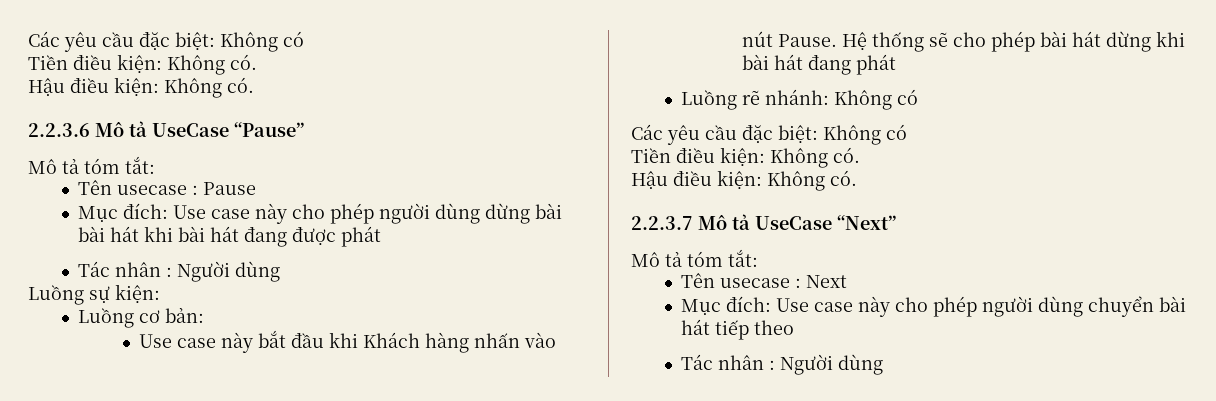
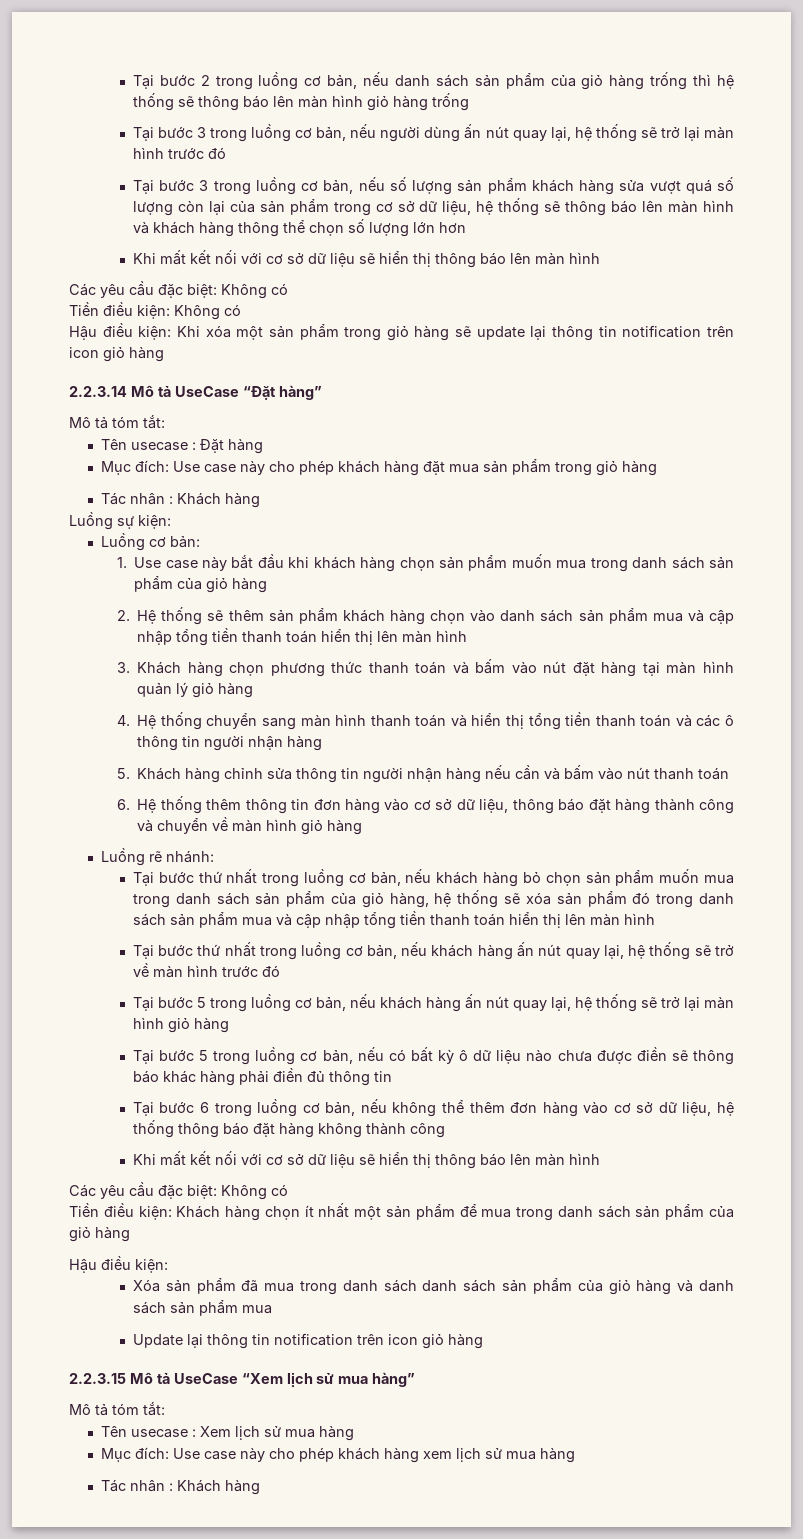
[28,31,304,52] [28,54,257,75] [28,77,254,98] [28,121,304,137] [28,156,155,174] [78,180,257,195] [78,203,563,224] [78,226,382,247] [78,261,281,282] [28,284,160,305] [78,307,205,328] [138,330,556,353] [741,31,1185,52] [741,54,896,75] [681,89,919,110] Các yêu cầu đặc biệt: Không có // Tiền điều kiện: Không có. // Hậu điều kiện: Không có. // 2.2.3.6 Mô tả UseCase “Pause” // Mô tả tóm tắt: // Tên usecase : Pause // Mục đích: Use case này cho phép người dùng dừng bài bài hát khi bài hát đang được phát // Tác nhân : Người dùng // Luồng sự kiện: // Luồng cơ bản: // Use case này bắt đầu khi Khách hàng nhấn vào nút Pause. Hệ thống sẽ cho phép bài hát dừng khi bài hát đang phát // Luồng rẽ nhánh: Không có -> [132,72,734,90] [132,93,469,111] [132,124,735,142] [132,147,226,159] [132,177,734,195] [132,198,734,216] [132,219,466,237] [132,250,600,268] Tại bước 2 trong luồng cơ bản, nếu danh sách sản phẩm của giỏ hàng trống thì hệ thống sẽ thông báo lên màn hình giỏ hàng trống // Tại bước 3 trong luồng cơ bản, nếu người dùng ấn nút quay lại, hệ thống sẽ trở lại màn hình trước đó // Tại bước 3 trong luồng cơ bản, nếu số lượng sản phẩm khách hàng sửa vượt quá số lượng còn lại của sản phẩm trong cơ sở dữ liệu, hệ thống sẽ thông báo lên màn hình và khách hàng thông thể chọn số lượng lớn hơn // Khi mất kết nối với cơ sở dữ liệu sẽ hiển thị thông báo lên màn hình
[833,147,860,163] [631,170,857,191] [631,214,896,230] [631,249,758,267] [681,273,848,288] [681,296,1187,317] [681,319,795,340] [681,354,884,375] có. // Hậu điều kiện: Không có. // 2.2.3.7 Mô tả UseCase “Next” // Mô tả tóm tắt: // Tên usecase : Next // Mục đích: Use case này cho phép người dùng chuyển bài hát tiếp theo // Tác nhân : Người dùng -> [224,304,241,316] [69,323,734,341] [69,346,164,362] [69,385,322,400] [69,415,165,429] [100,438,263,454] [100,459,657,476] [100,492,260,508] [69,512,171,530] [100,533,200,551] [116,554,734,572] [134,576,268,593] [116,607,734,625] [137,628,468,646] [116,659,734,677] [137,682,254,698] [116,712,735,730] [137,735,323,751] [116,765,730,783] [116,796,735,814] [137,817,363,835] [100,848,214,866] [132,869,734,887] [132,890,734,908] [132,911,655,929] [132,942,734,960] [132,963,280,978] [132,994,734,1012] [132,1017,229,1033] [132,1047,735,1065] [132,1068,392,1086] [132,1099,735,1117] [132,1120,445,1138] [132,1151,600,1169] [69,1182,288,1200] [69,1203,735,1221] [69,1226,130,1242] [69,1256,168,1273] [132,1278,734,1295] [132,1300,272,1316] [132,1333,483,1349] [69,1372,416,1388] [69,1402,165,1416] [100,1425,354,1441] [100,1447,575,1463] [100,1479,260,1495] có // Hậu điều kiện: Khi xóa một sản phẩm trong giỏ hàng sẽ update lại thông tin notification trên icon giỏ hàng // 2.2.3.14 Mô tả UseCase “Đặt hàng” // Mô tả tóm tắt: // Tên usecase : Đặt hàng // Mục đích: Use case này cho phép khách hàng đặt mua sản phẩm trong giỏ hàng // Tác nhân : Khách hàng // Luồng sự kiện: // Luồng cơ bản: // 1. Use case này bắt đầu khi khách hàng chọn sản phẩm muốn mua trong danh sách sản phẩm của giỏ hàng // 2. Hệ thống sẽ thêm sản phẩm khách hàng chọn vào danh sách sản phẩm mua và cập nhập tổng tiền thanh toán hiển thị lên màn hình // 3. Khách hàng chọn phương thức thanh toán và bấm vào nút đặt hàng tại màn hình quản lý giỏ hàng // 4. Hệ thống chuyển sang màn hình thanh toán và hiển thị tổng tiền thanh toán và các ô thông tin người nhận hàng // 5. Khách hàng chỉnh sửa thông tin người nhận hàng nếu cần và bấm vào nút thanh toán // 6. Hệ thống thêm thông tin đơn hàng vào cơ sở dữ liệu, thông báo đặt hàng thành công và chuyển về màn hình giỏ hàng // Luồng rẽ nhánh: // Tại bước thứ nhất trong luồng cơ bản, nếu khách hàng bỏ chọn sản phẩm muốn mua trong danh sách sản phẩm của giỏ hàng, hệ thống sẽ xóa sản phẩm đó trong danh sách sản phẩm mua và cập nhập tổng tiền thanh toán hiển thị lên màn hình // Tại bước thứ nhất trong luồng cơ bản, nếu khách hàng ấn nút quay lại, hệ thống sẽ trở về màn hình trước đó // Tại bước 5 trong luồng cơ bản, nếu khách hàng ấn nút quay lại, hệ thống sẽ trở lại màn hình giỏ hàng // Tại bước 5 trong luồng cơ bản, nếu có bất kỳ ô dữ liệu nào chưa được điền sẽ thông báo khác hàng phải điền đủ thông tin // Tại bước 6 trong luồng cơ bản, nếu không thể thêm đơn hàng vào cơ sở dữ liệu, hệ thống thông báo đặt hàng không thành công // Khi mất kết nối với cơ sở dữ liệu sẽ hiển thị thông báo lên màn hình // Các yêu cầu đặc biệt: Không có // Tiền điều kiện: Khách hàng chọn ít nhất một sản phẩm để mua trong danh sách sản phẩm của giỏ hàng // Hậu điều kiện: // Xóa sản phẩm đã mua trong danh sách danh sách sản phẩm của giỏ hàng và danh sách sản phẩm mua // Update lại thông tin notification trên icon giỏ hàng // 2.2.3.15 Mô tả UseCase “Xem lịch sử mua hàng” // Mô tả tóm tắt: // Tên usecase : Xem lịch sử mua hàng // Mục đích: Use case này cho phép khách hàng xem lịch sử mua hàng // Tác nhân : Khách hàng

